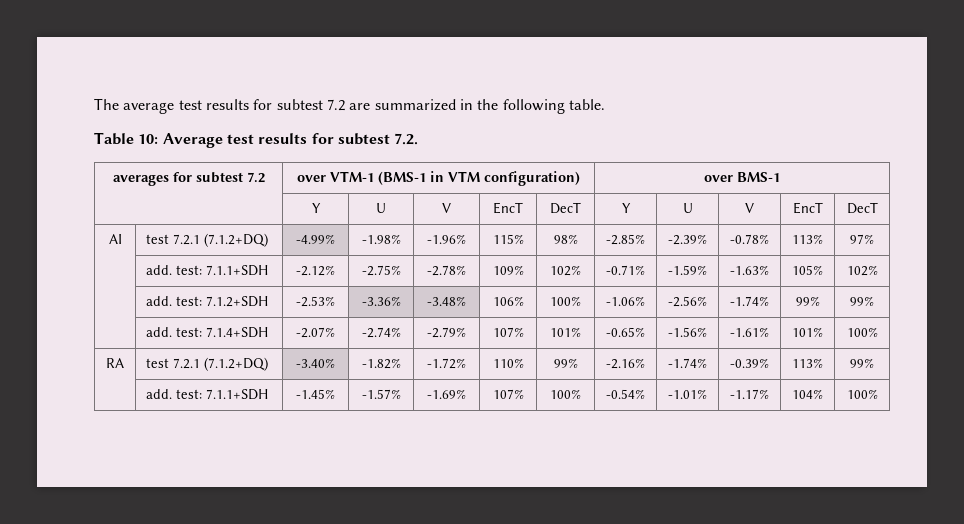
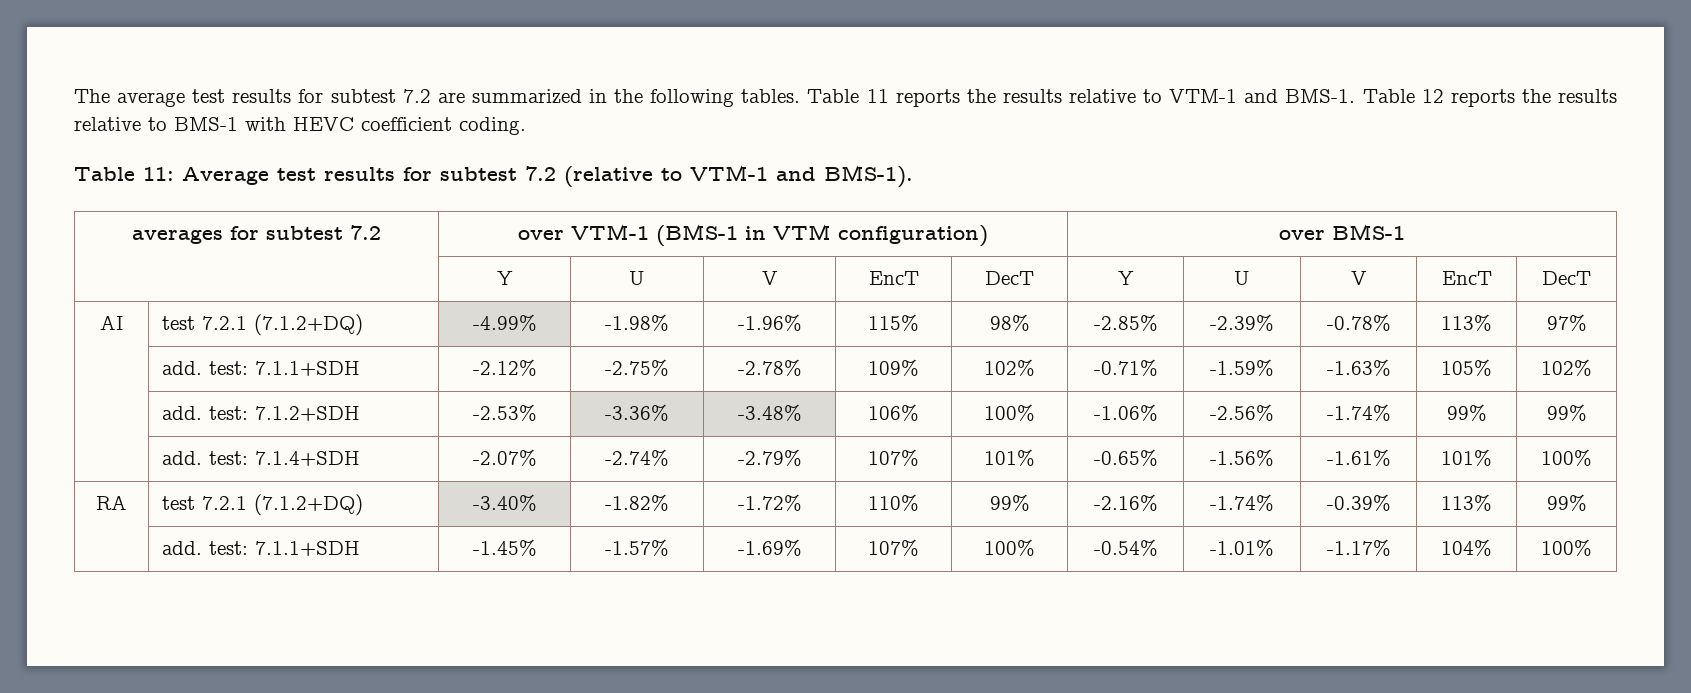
[568,99,605,110] [94,132,159,145] table. // Table 10: -> [741,89,1617,107] [74,117,526,135] [74,167,174,181] tables. Table 11 reports the results relative to VTM-1 and BMS-1. Table 12 reports the results relative to BMS-1 with HEVC coefficient coding. // Table 11:
[394,133,419,145] 7.2. -> [525,165,913,188] 7.2 (relative to VTM-1 and BMS-1).

